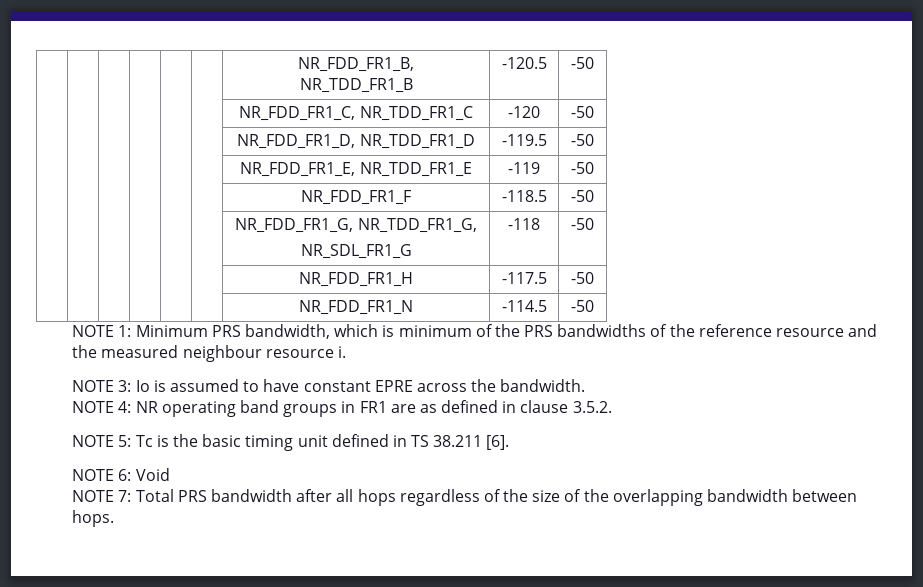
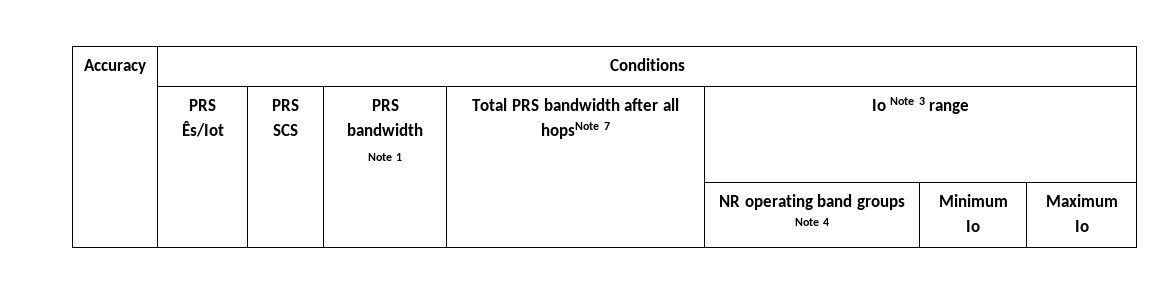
[298,57,414,72] [299,78,413,93] [501,57,547,69] [571,57,594,69] [239,106,473,121] [508,106,540,118] [571,106,594,118] [237,134,475,149] [501,134,547,146] [571,134,594,146] [240,162,472,177] [508,162,540,174] [571,162,594,174] [301,190,411,205] [501,190,547,202] [571,190,594,202] [235,218,477,233] [300,244,412,259] [508,218,540,230] [571,218,594,230] [299,272,413,287] [501,272,547,284] [571,272,594,284] [299,300,413,315] [501,300,547,312] [571,300,594,312] [72,324,878,339] [72,345,346,362] [72,379,586,392] [72,400,612,417] [72,434,510,451] [72,468,170,481] [72,489,858,506] [72,510,115,527] | | | | | | NR_FDD_FR1_B, // NR_TDD_FR1_B | -120.5 | -50 // | | | | | | NR_FDD_FR1_C, NR_TDD_FR1_C | -120 | -50 // | | | | | | NR_FDD_FR1_D, NR_TDD_FR1_D | -119.5 | -50 // | | | | | | NR_FDD_FR1_E, NR_TDD_FR1_E | -119 | -50 // | | | | | | NR_FDD_FR1_F | -118.5 | -50 // | | | | | | NR_FDD_FR1_G, NR_TDD_FR1_G, // NR_SDL_FR1_G | -118 | -50 // | | | | | | NR_FDD_FR1_H | -117.5 | -50 // | | | | | | NR_FDD_FR1_N | -114.5 | -50 // NOTE 1: Minimum PRS bandwidth, which is minimum of the PRS bandwidths of the reference resource and the measured neighbour resource i. // NOTE 3: Io is assumed to have constant EPRE across the bandwidth. // NOTE 4: NR operating band groups in FR1 are as defined in clause 3.5.2. // NOTE 5: Tc is the basic timing unit defined in TS 38.211 [6]. // NOTE 6: Void // NOTE 7: Total PRS bandwidth after all hops regardless of the size of the overlapping bandwidth between hops. -> [84,59,146,74] [609,58,685,71] [189,99,216,111] [181,121,224,137] [272,99,299,111] [273,124,298,136] [371,99,399,111] [347,123,423,136] [367,153,403,161] [472,98,679,111] [541,122,610,139] [871,97,970,114] [719,194,905,210] [794,218,830,226] [938,194,1008,207] [966,220,980,232] [1045,194,1118,207] [1074,220,1089,232] Accuracy | Conditions // | PRS Ês/Iot | PRS SCS | PRS bandwidth // Note 1 | Total PRS bandwidth after all hopsNote 7 | Io Note 3 range // | | | | | NR operating band groups Note 4 | Minimum Io | Maximum Io

